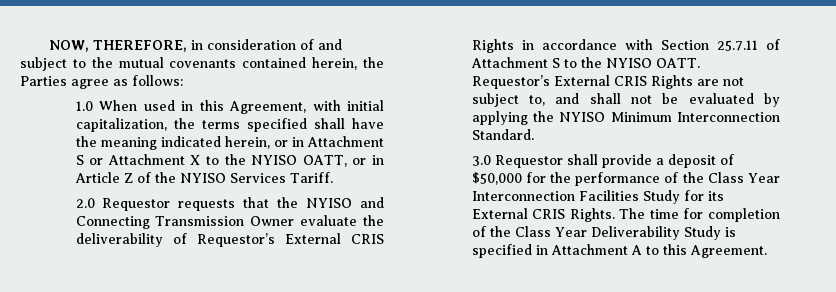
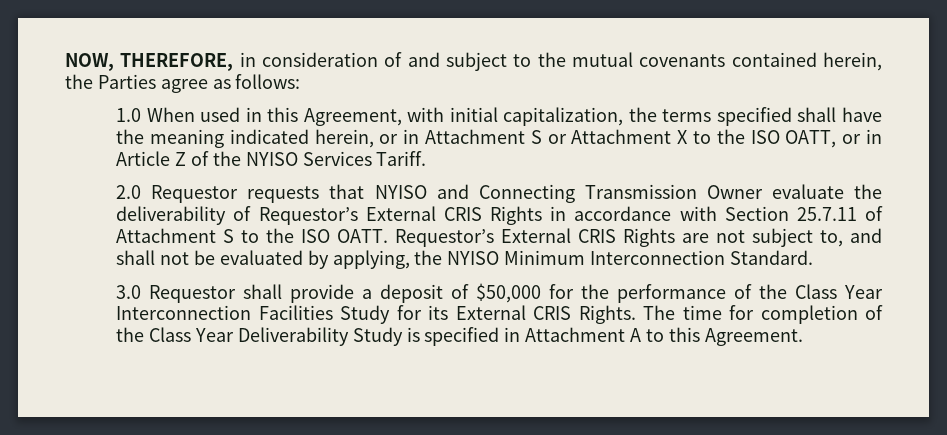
[251,155,298,165] NYISO -> [750,130,780,144] ISO
[277,197,299,208] the -> (365, 191) none
[605,58,652,68] NYISO -> [301,229,331,243] ISO
[471,111,528,125] applying -> [332,250,410,269] applying,

